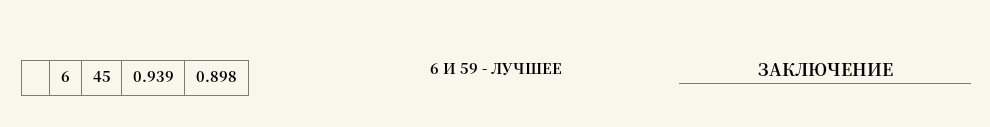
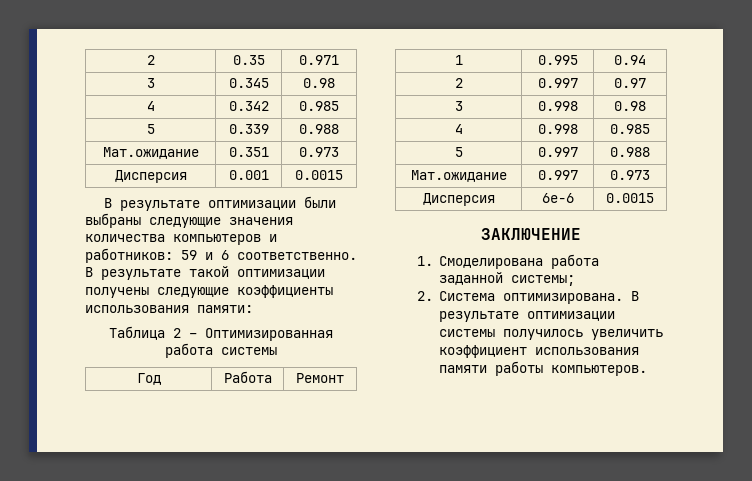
[61,71,70,82] [92,71,111,82] [132,71,174,82] [196,71,237,82] [430,63,562,75] [757,63,893,76] | 6 | 45 | 0.939 | 0.898 // 6 И 59 - ЛУЧШЕЕ // ЗАКЛЮЧЕНИЕ -> [146,55,155,65] [232,55,265,65] [299,55,339,65] [146,78,155,88] [228,78,269,88] [303,78,335,88] [146,101,155,111] [228,101,269,111] [299,101,339,111] [146,124,155,134] [228,124,269,134] [299,124,339,134] [102,147,199,159] [228,147,269,157] [299,147,339,157] [114,170,187,183] [228,170,269,180] [295,170,343,180] [104,196,337,211] [85,213,293,228] [85,234,277,245] [85,248,357,263] [85,266,325,280] [85,285,333,298] [85,305,253,313] [109,326,333,341] [165,343,277,358] [136,373,161,385] [223,371,272,383] [296,373,344,383] [454,55,463,65] [537,55,578,65] [614,55,646,65] [454,78,463,88] [537,78,578,88] [614,78,646,88] [454,101,463,111] [537,101,578,111] [614,101,646,111] [454,124,463,134] [537,124,578,134] [610,124,650,134] [454,147,463,157] [537,147,578,157] [610,147,650,157] [410,170,507,182] [537,170,578,180] [610,170,650,180] [422,193,495,206] [541,193,574,203] [606,193,654,203] [481,228,581,240] [416,254,600,269] [439,272,576,286] [416,291,640,304] [439,311,616,322] [439,329,664,340] [439,345,640,358] [439,361,648,376] 2 | 0.35 | 0.971 // 3 | 0.345 | 0.98 // 4 | 0.342 | 0.985 // 5 | 0.339 | 0.988 // Мат.ожидание | 0.351 | 0.973 // Дисперсия | 0.001 | 0.0015 // В результате оптимизации были выбраны следующие значения количества компьютеров и работников: 59 и 6 соответственно. В результате такой оптимизации получены следующие коэффициенты использования памяти: // Таблица 2 – Оптимизированная работа системы // Год | Работа | Ремонт // 1 | 0.995 | 0.94 // 2 | 0.997 | 0.97 // 3 | 0.998 | 0.98 // 4 | 0.998 | 0.985 // 5 | 0.997 | 0.988 // Мат.ожидание | 0.997 | 0.973 // Дисперсия | 6e-6 | 0.0015 // ЗАКЛЮЧЕНИЕ // 1. Смоделирована работа заданной системы; // 2. Система оптимизирована. В результате оптимизации системы получилось увеличить коэффициент использования памяти работы компьютеров.

